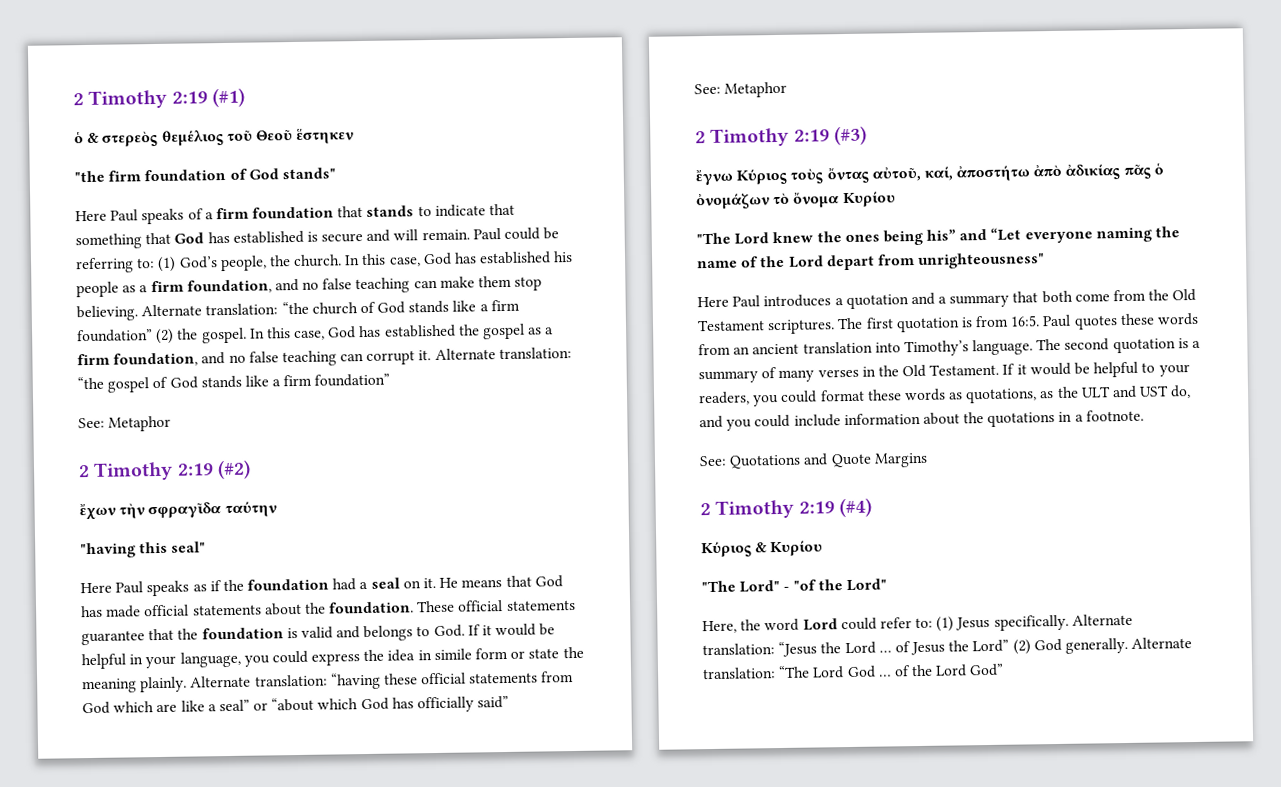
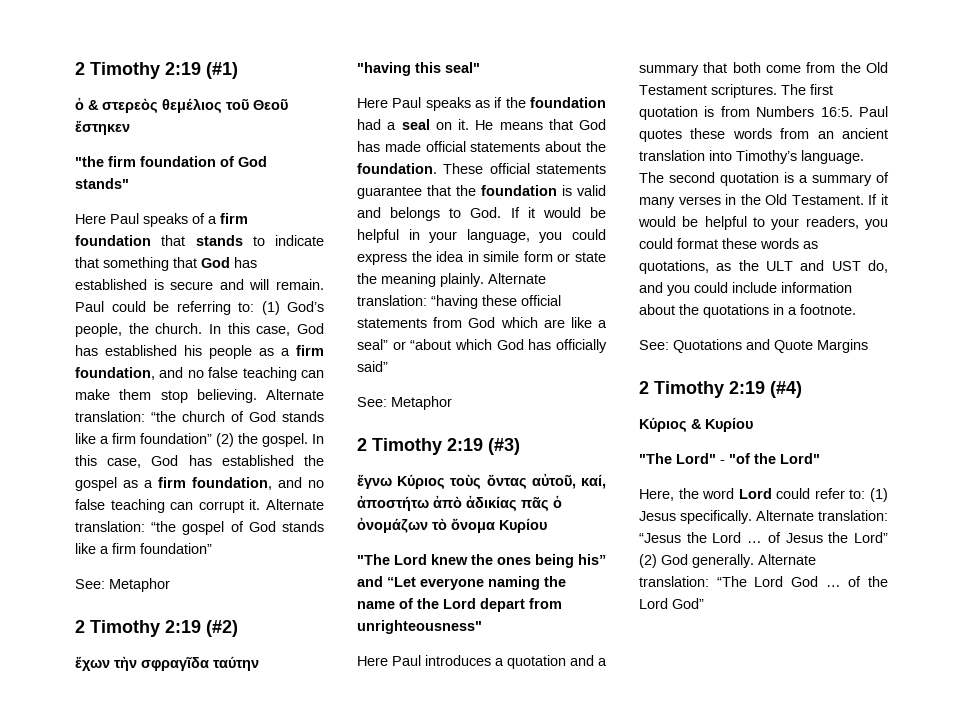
(1010, 321) none -> [756,106,815,117] Numbers

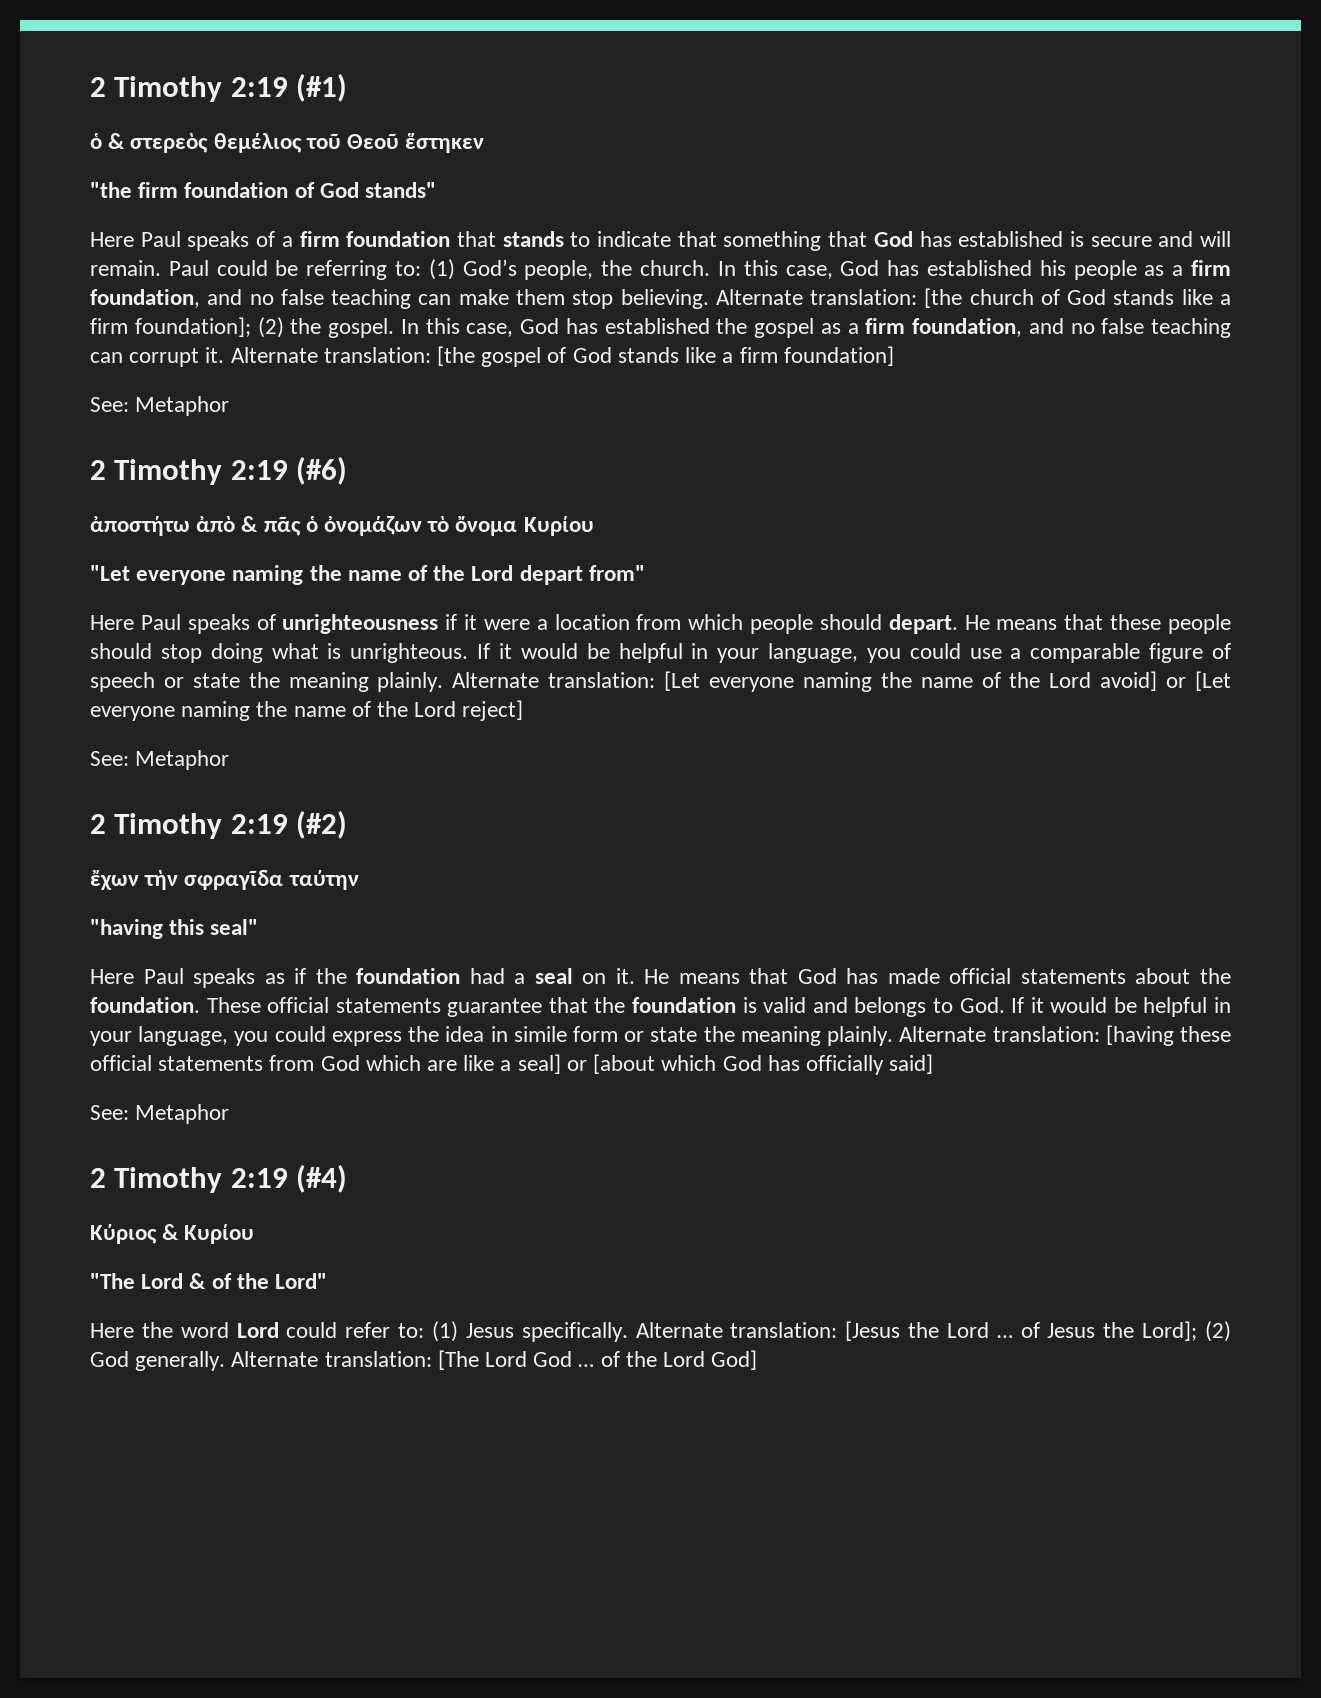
[151,411,176,422] “the -> [924,288,963,308] [the
[140,433,212,444] foundation” -> [134,317,251,337] foundation];
[151,521,177,532] “the -> [437,346,476,366] [the
[140,543,212,554] foundation” -> [783,346,894,366] [90,396,230,416] [90,456,348,485] [90,516,594,536] [90,565,645,585] [90,614,1232,634] [90,643,1231,663] [90,671,1232,692] [90,700,524,721] foundation] // See: Metaphor // 2 Timothy 2:19 (#6) // ἀποστήτω ἀπὸ & πᾶς ὁ ὀνομάζων τὸ ὄνομα Κυρίου // "Let everyone naming the name of the Lord depart from" // Here Paul speaks of unrighteousness if it were a location from which people should depart. He means that these people should stop doing what is unrighteous. If it would be helpful in your language, you could use a comparable figure of speech or state the meaning plainly. Alternate translation: [Let everyone naming the name of the Lord avoid] or [Let everyone naming the name of the Lord reject]
[431,295,478,309] “having -> [1105,1025,1174,1046] [having
[357,339,452,350] seal” or “about -> [517,1054,656,1074] seal] or [about
[357,361,388,372] [357,396,452,410] [357,438,520,455] [357,473,606,489] [357,495,562,511] [357,517,547,533] [357,554,606,568] [357,576,566,590] [357,598,562,612] [357,620,482,634] [357,655,607,669] [639,62,888,76] [639,84,833,98] [639,106,888,120] [639,128,888,142] [639,150,864,164] [639,172,889,186] [639,194,888,208] [638,216,888,230] [639,238,818,249] [639,260,888,274] [639,282,852,296] [639,304,856,318] [639,339,868,353] said” // See: Metaphor // 2 Timothy 2:19 (#3) // ἔγνω Κύριος τοὺς ὄντας αὐτοῦ, καί, ἀποστήτω ἀπὸ ἀδικίας πᾶς ὁ ὀνομάζων τὸ ὄνομα Κυρίου // "The Lord knew the ones being his” and “Let everyone naming the name of the Lord depart from unrighteousness" // Here Paul introduces a quotation and a summary that both come from the Old Testament scriptures. The first quotation is from Numbers 16:5. Paul quotes these words from an ancient translation into Timothy’s language. The second quotation is a summary of many verses in the Old Testament. If it would be helpful to your readers, you could format these words as quotations, as the ULT and UST do, and you could include information about the quotations in a footnote. // See: Quotations and Quote Margins -> [889,1054,934,1074] [90,1104,230,1124] said] // See: Metaphor
[676,453,750,464] Lord" - "of -> [141,1273,232,1289] Lord & of
[639,489,674,501] Here, -> [90,1323,134,1338] Here
[639,533,681,543] “Jesus -> [845,1321,901,1341] [Jesus
[854,532,888,543] Lord” -> [1142,1321,1198,1341] Lord];
[716,576,747,587] “The -> [437,1350,479,1370] [The
[672,598,704,609] God” -> [711,1350,758,1370] God]

